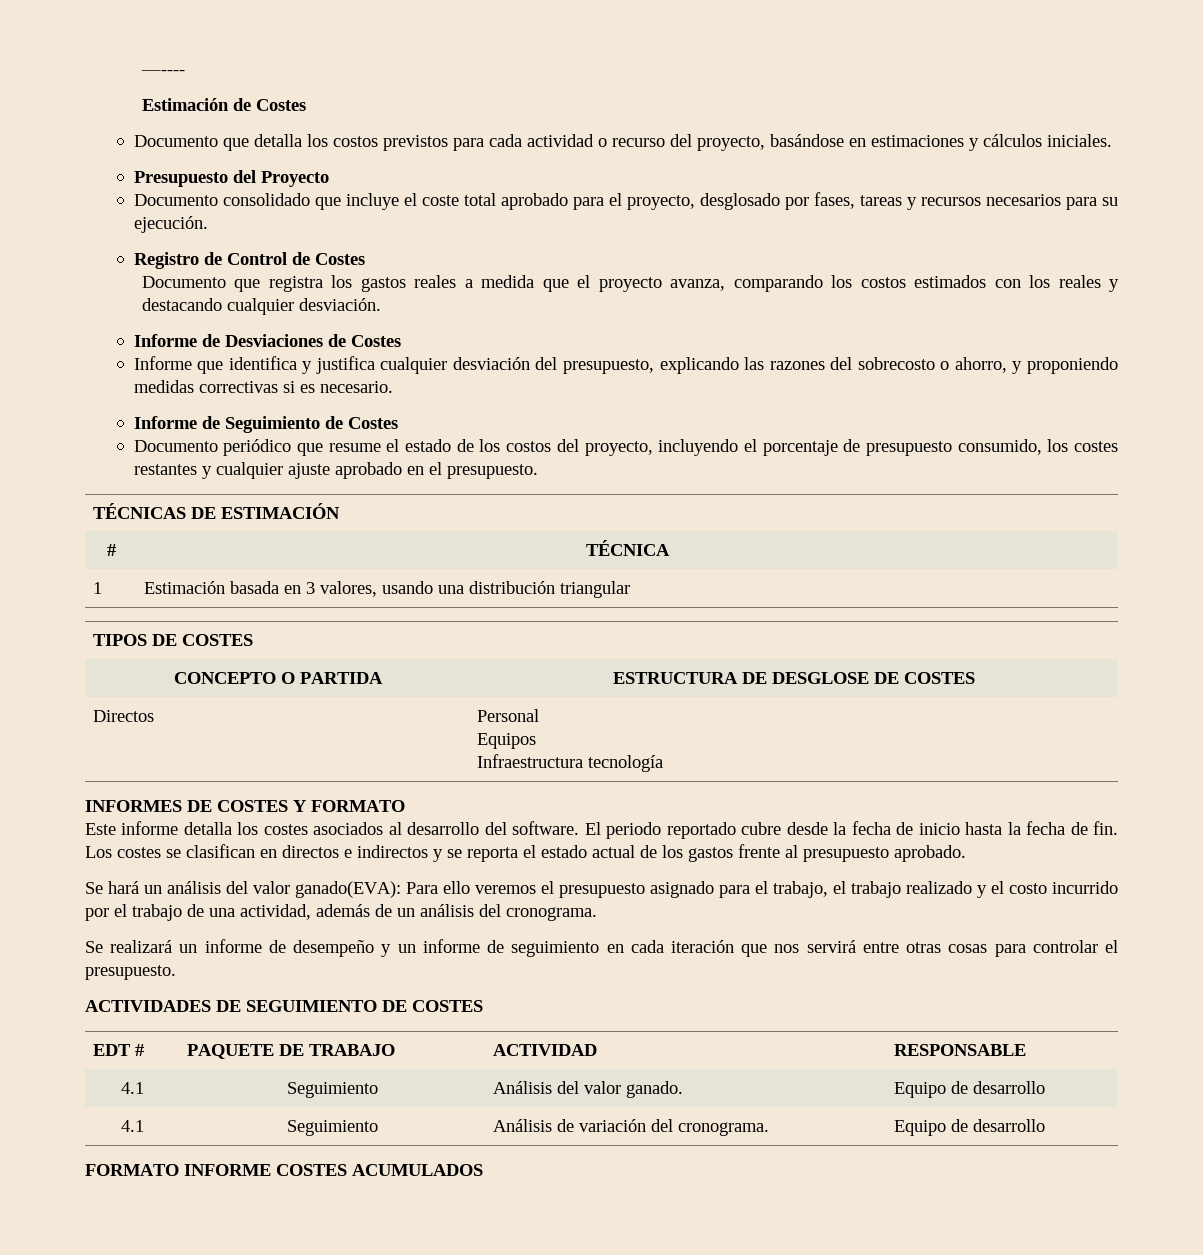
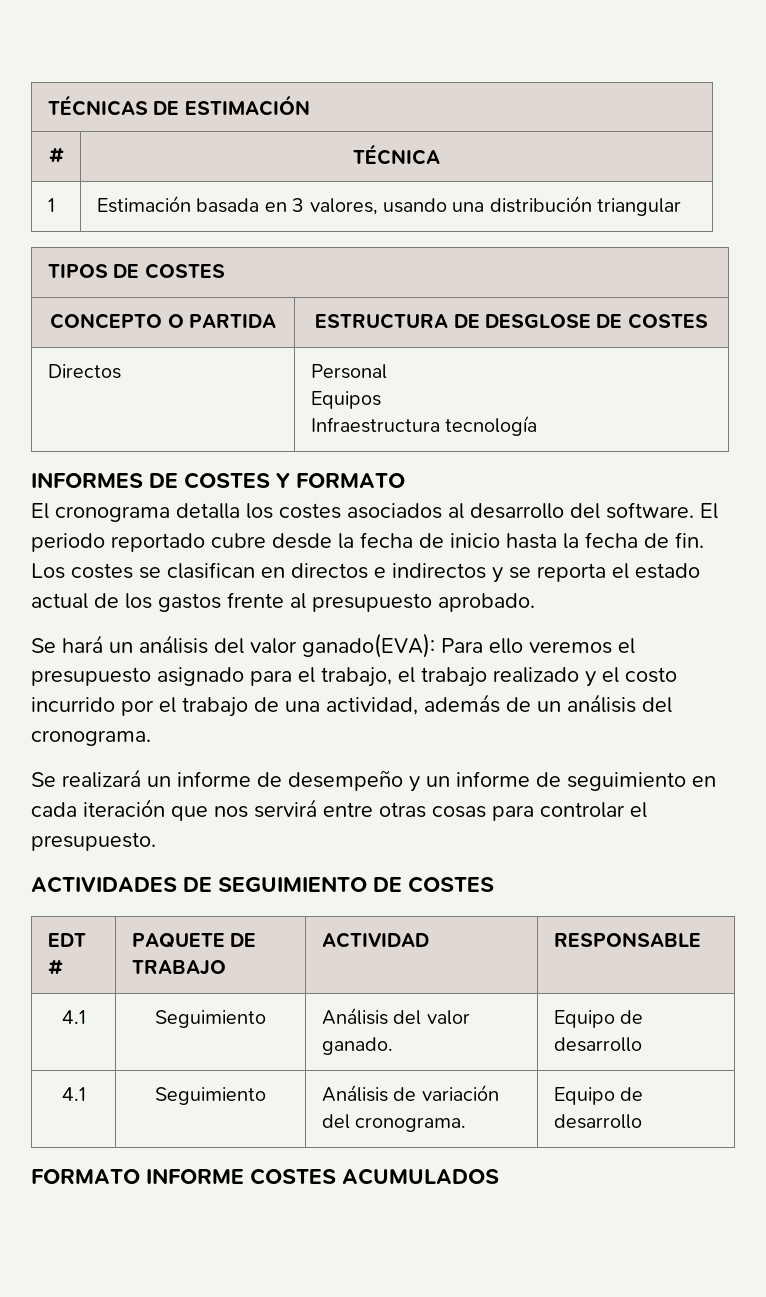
[140,70,185,75] [141,98,306,111] [133,134,1112,151] [133,170,329,187] [133,192,1119,210] [133,216,208,233] [133,252,365,269] [141,275,1119,292] [141,298,381,315] [133,334,401,347] [133,356,1119,374] [133,380,393,393] [133,416,398,433] [133,439,1118,456] [133,462,538,479] —---- // Estimación de Costes // Documento que detalla los costos previstos para cada actividad o recurso del proyecto, basándose en estimaciones y cálculos iniciales. // Presupuesto del Proyecto // Documento consolidado que incluye el coste total aprobado para el proyecto, desglosado por fases, tareas y recursos necesarios para su ejecución. // Registro de Control de Costes // Documento que registra los gastos reales a medida que el proyecto avanza, comparando los costos estimados con los reales y destacando cualquier desviación. // Informe de Desviaciones de Costes // Informe que identifica y justifica cualquier desviación del presupuesto, explicando las razones del sobrecosto o ahorro, y proponiendo medidas correctivas si es necesario. // Informe de Seguimiento de Costes // Documento periódico que resume el estado de los costos del proyecto, incluyendo el porcentaje de presupuesto consumido, los costes restantes y cualquier ajuste aprobado en el presupuesto. // -> (47, 105) none
[85,821,179,835] Este informe -> [31,503,170,522] El cronograma

